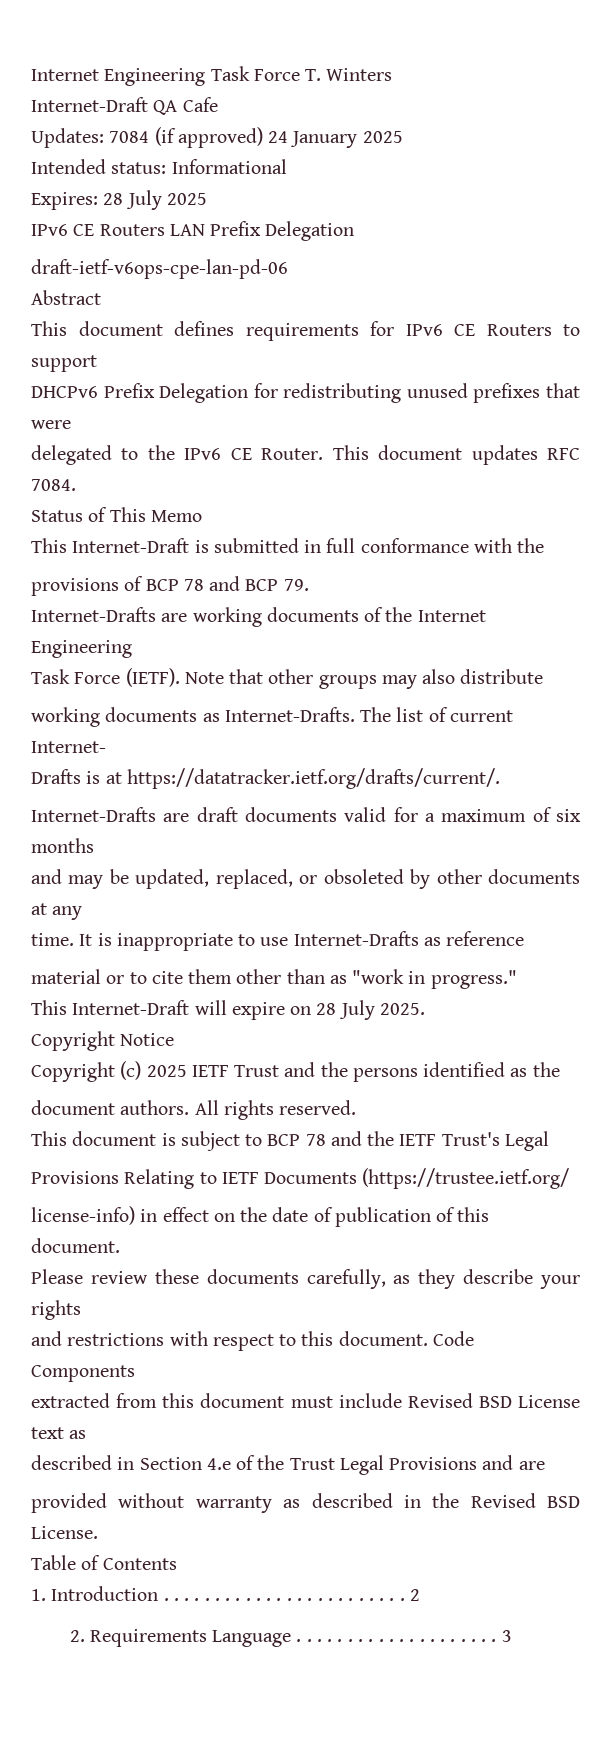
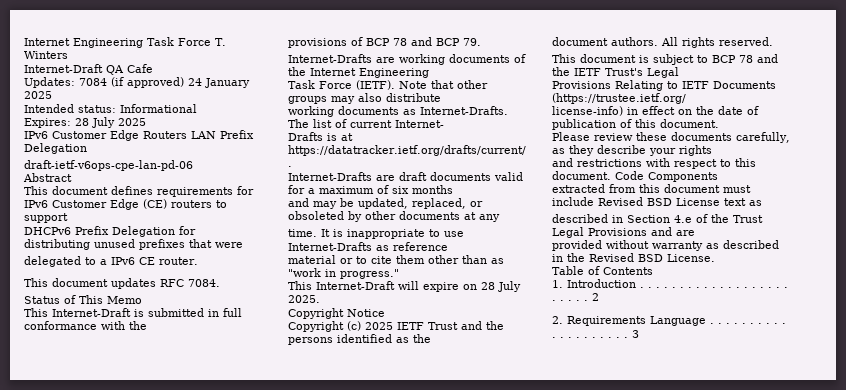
[73,224,95,236] CE -> [52,130,139,141] Customer Edge
[454,324,552,336] CE Routers -> [52,199,212,210] Customer Edge (CE) routers
[283,383,402,403] redistributing -> [24,239,90,250] distributing
[147,445,324,460] the IPv6 CE Router. -> [100,257,198,265] a IPv6 CE router. //

